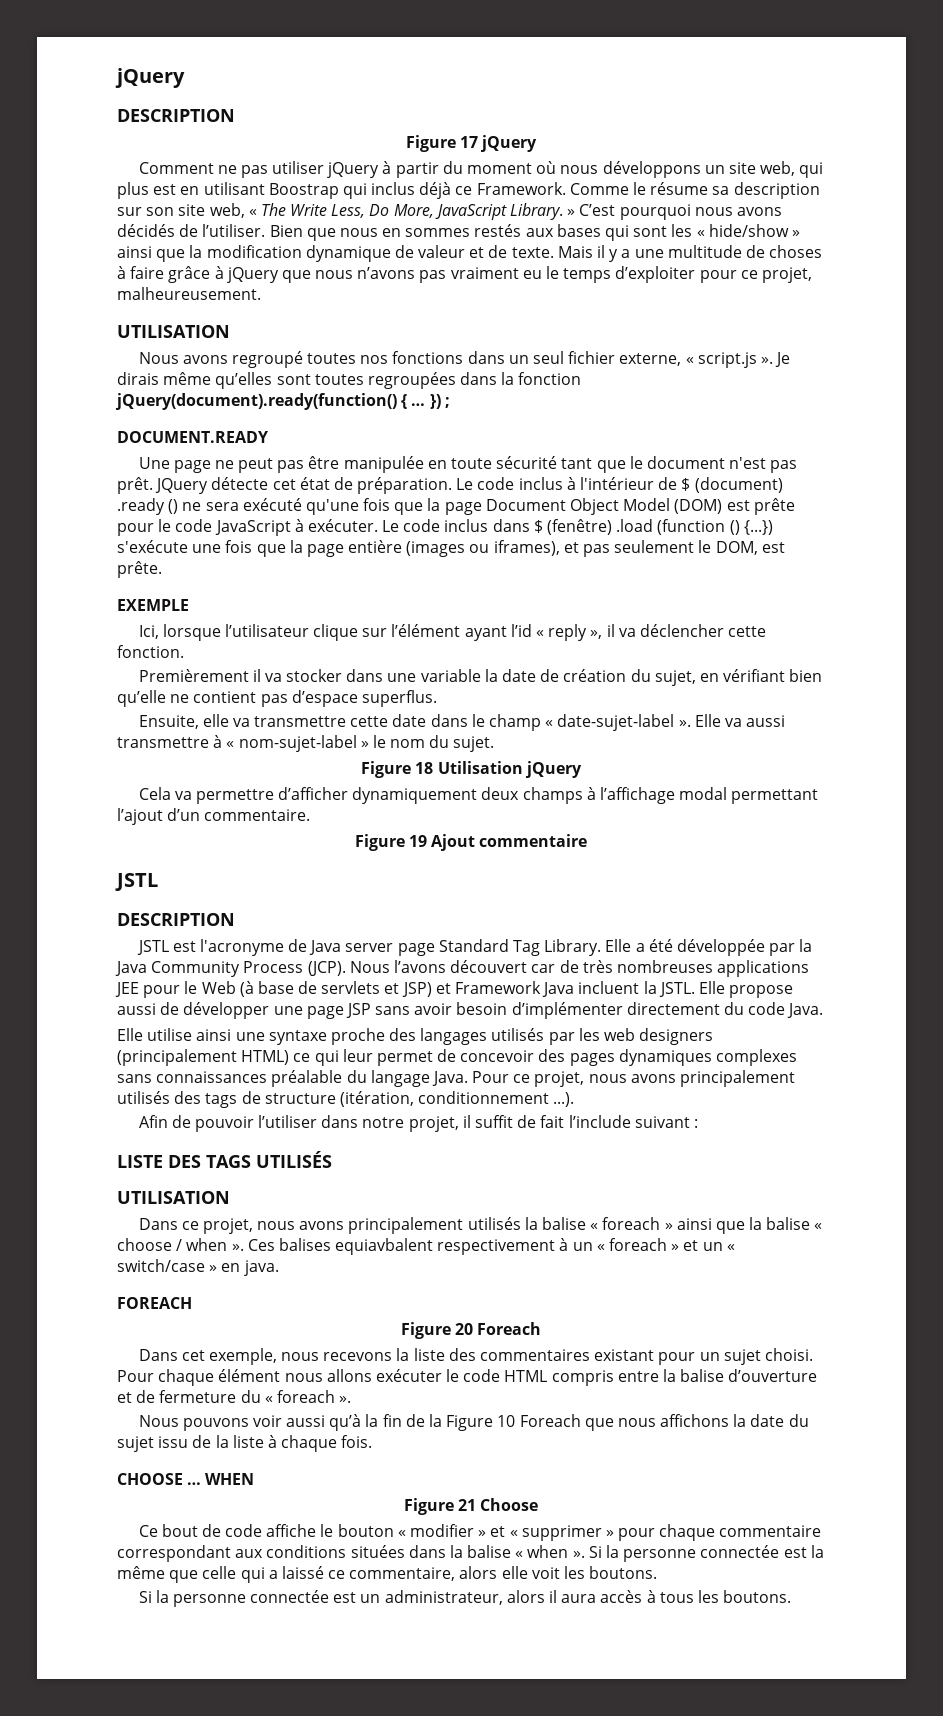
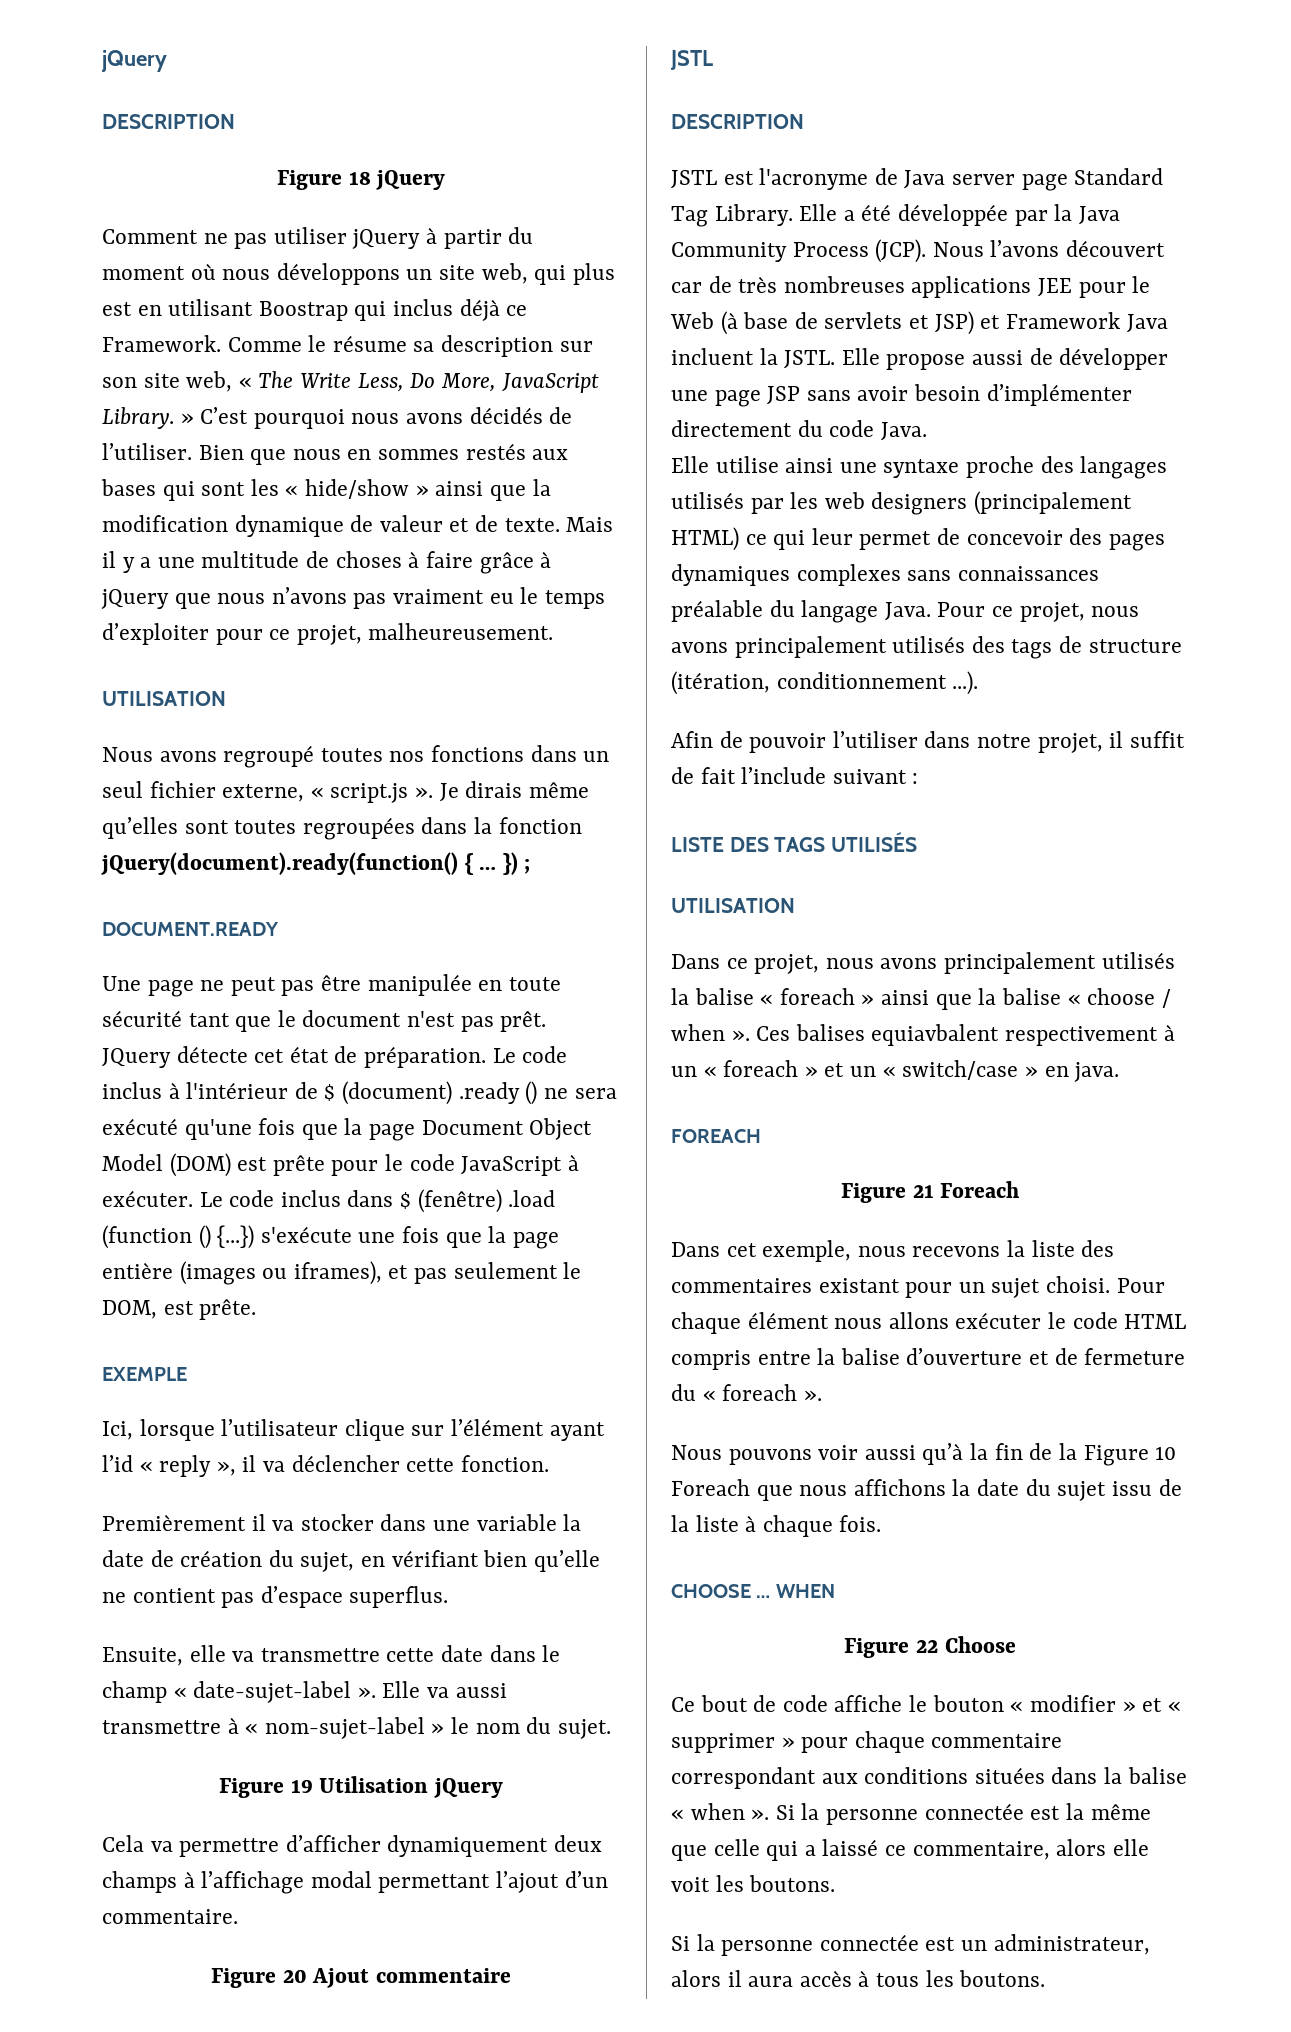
[460,136,478,148] 17 -> [348,171,371,185] 18
[415,762,434,774] 18 -> [290,1779,313,1793] 19
[408,835,427,847] 19 -> [282,1969,307,1983] 20
[455,1323,473,1335] 20 -> [912,1185,934,1198] 21
[458,1499,476,1511] 21 -> [916,1640,938,1653] 22

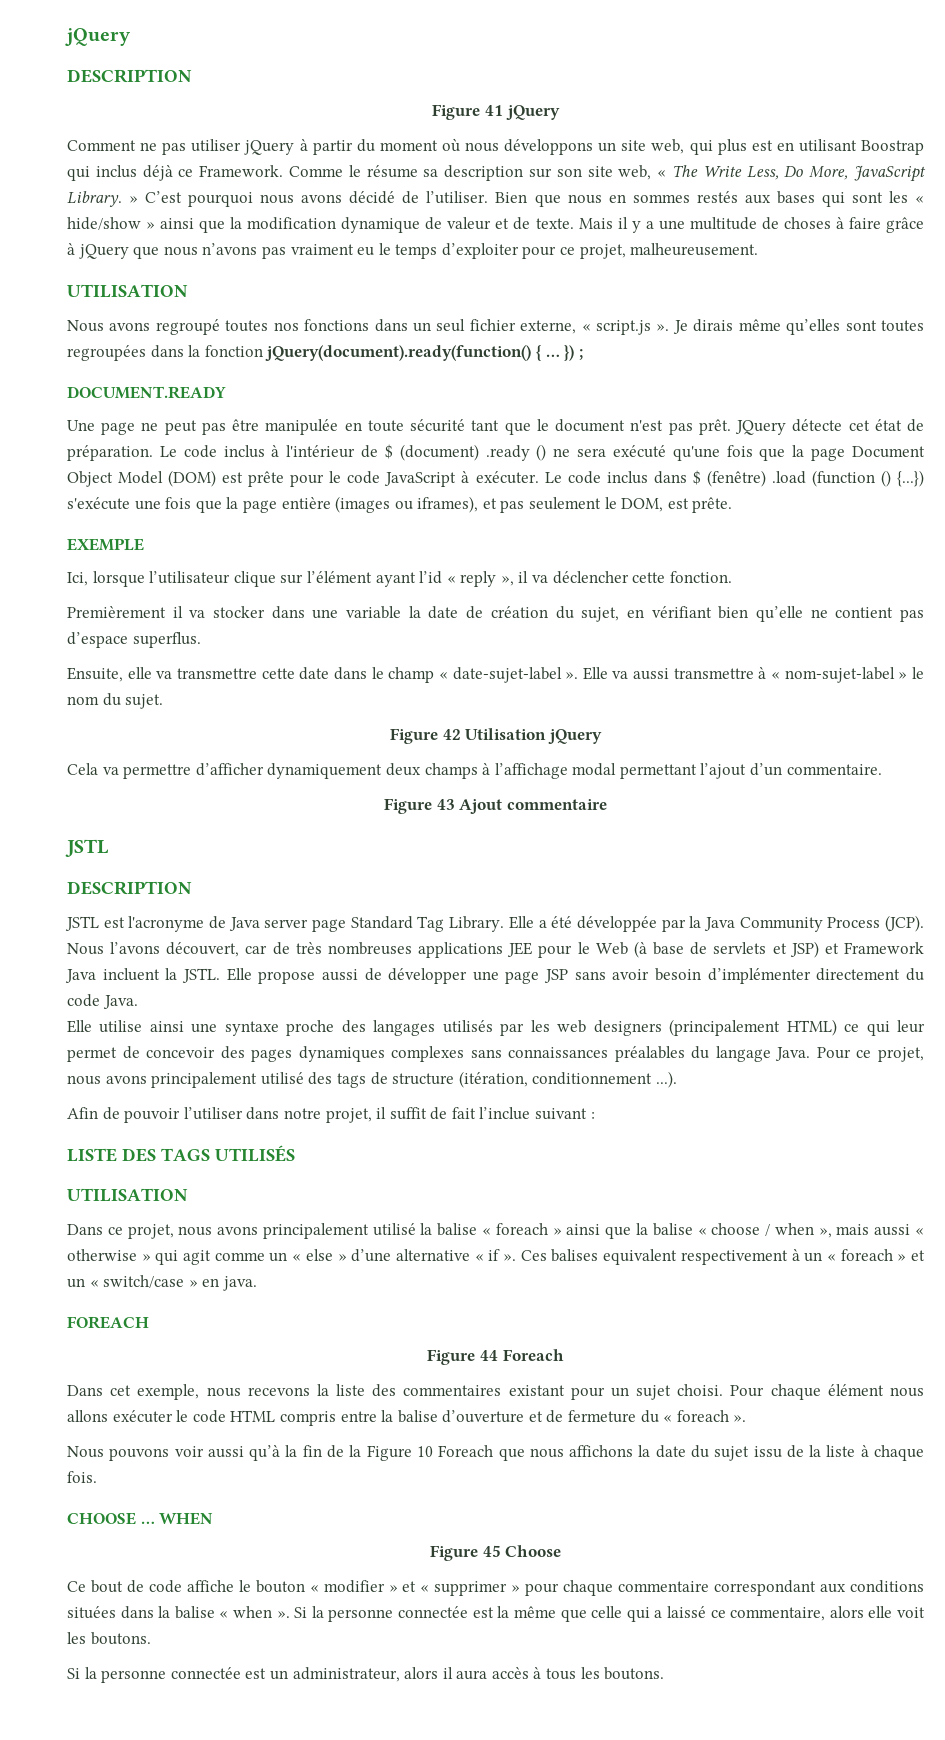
[348,171,371,185] 18 -> [484,105,503,116] 41
[469,407,543,424] décidés -> [349,191,396,204] décidé
[290,1779,313,1793] 19 -> [442,729,461,740] 42
[282,1969,307,1983] 20 -> [436,799,455,810] 43
[1066,240,1166,257] découvert -> [166,942,240,957] découvert,
[671,600,763,622] préalable -> [614,1046,685,1062] préalables
[892,636,966,653] utilisés -> [260,1072,304,1085] utilisé
[741,767,827,784] l’include -> [479,1107,531,1120] l’inclue
[1101,952,1175,969] utilisés -> [372,1223,416,1236] utilisé
(725, 1032) none -> [818,1224,924,1238] [67,1249,501,1265] », mais aussi « otherwise » qui agit comme un « else » d’une alternative « if
[871,1024,1000,1046] equiavbalent -> [603,1249,678,1265] equivalent
[912,1185,934,1198] 21 -> [479,1350,498,1361] 44
[916,1640,938,1653] 22 -> [482,1545,501,1557] 45

